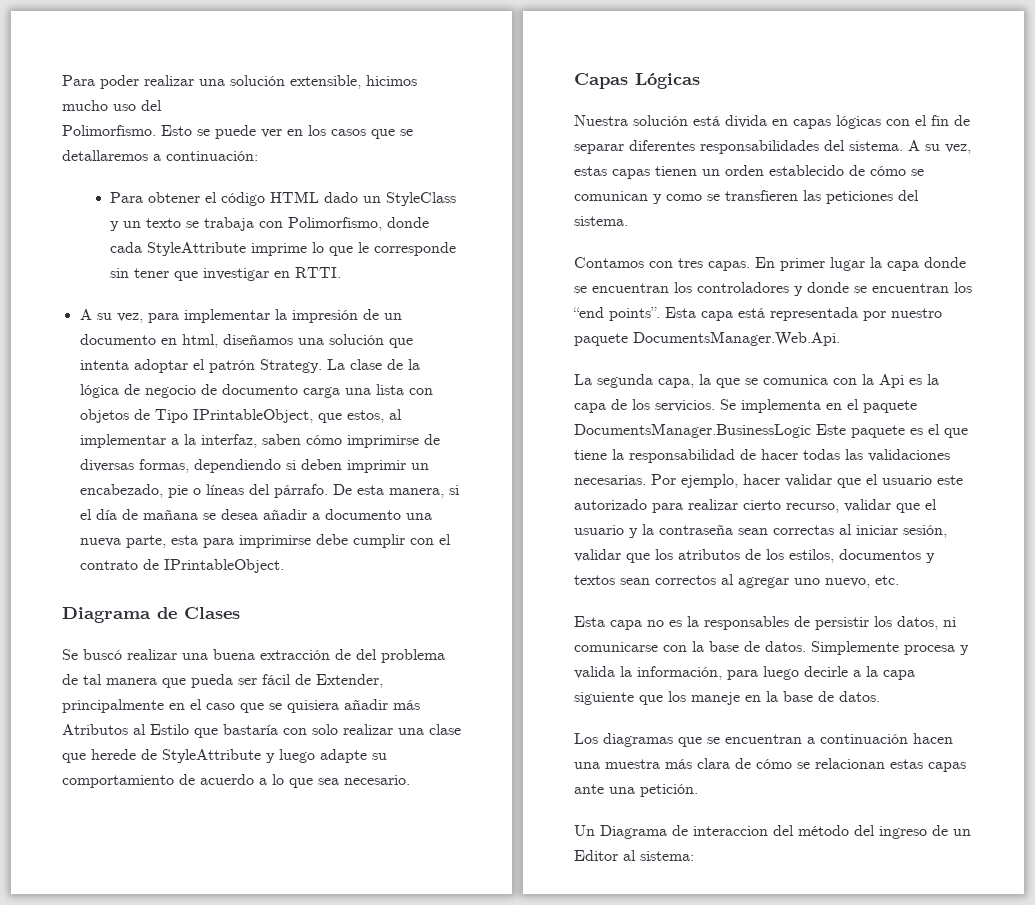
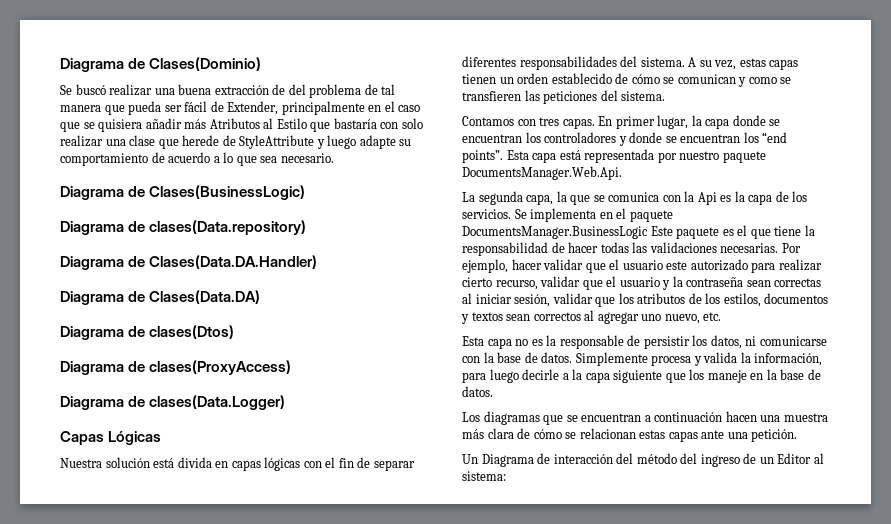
[62,75,417,89] [62,100,162,111] [62,125,413,139] [62,150,258,161] [110,191,457,206] [110,217,430,231] [110,242,457,256] [110,267,342,281] [79,309,402,323] [79,334,413,348] [79,359,420,373] [79,384,433,398] [79,409,402,423] [79,434,440,448] [79,459,429,473] [79,484,459,498] [79,509,432,520] [79,534,451,548] [79,559,284,573] [62,607,240,623] Para poder realizar una solución extensible, hicimos mucho uso del // Polimorfismo. Esto se puede ver en los casos que se detallaremos a continuación: // Para obtener el código HTML dado un StyleClass y un texto se trabaja con Polimorfismo, donde cada StyleAttribute imprime lo que le corresponde sin tener que investigar en RTTI. // A su vez, para implementar la impresión de un documento en html, diseñamos una solución que intenta adoptar el patrón Strategy. La clase de la lógica de negocio de documento carga una lista con objetos de Tipo IPrintableObject, que estos, al implementar a la interfaz, saben cómo imprimirse de diversas formas, dependiendo si deben imprimir un encabezado, pie o líneas del párrafo. De esta manera, si el día de mañana se desea añadir a documento una nueva parte, esta para imprimirse debe cumplir con el contrato de IPrintableObject. // Diagrama de Clases -> [60,57,262,72] Diagrama de Clases(Dominio)
(410, 780) none -> [60,185,306,200] [60,220,307,235] [60,255,318,270] [60,290,261,305] [60,325,235,340] [60,360,292,375] [60,395,286,410] // Diagrama de Clases(BusinessLogic) // Diagrama de clases(Data.repository) // Diagrama de Clases(Data.DA.Handler) // Diagrama de Clases(Data.DA) // Diagrama de clases(Dtos) // Diagrama de clases(ProxyAccess) // Diagrama de clases(Data.Logger)
[830,257,865,271] lugar -> [657,115,689,129] lugar,
[704,616,789,630] responsables -> [559,335,624,349] responsable
[693,826,768,836] interaccion -> [553,454,613,464] interacción

